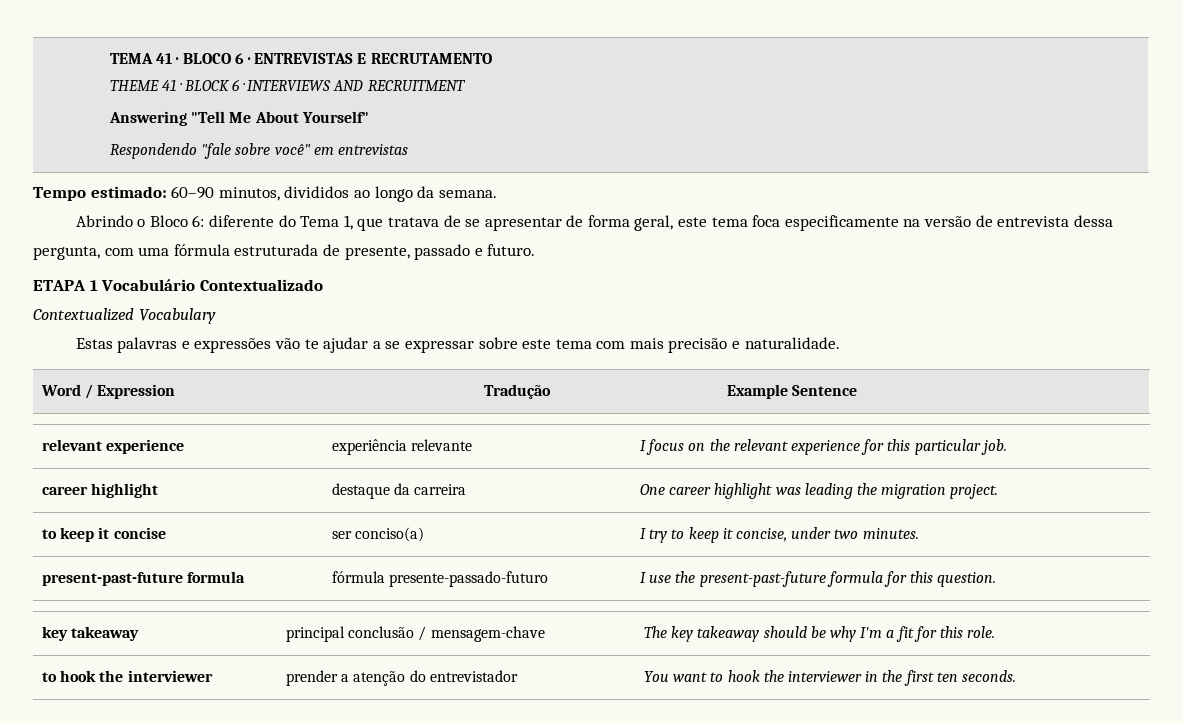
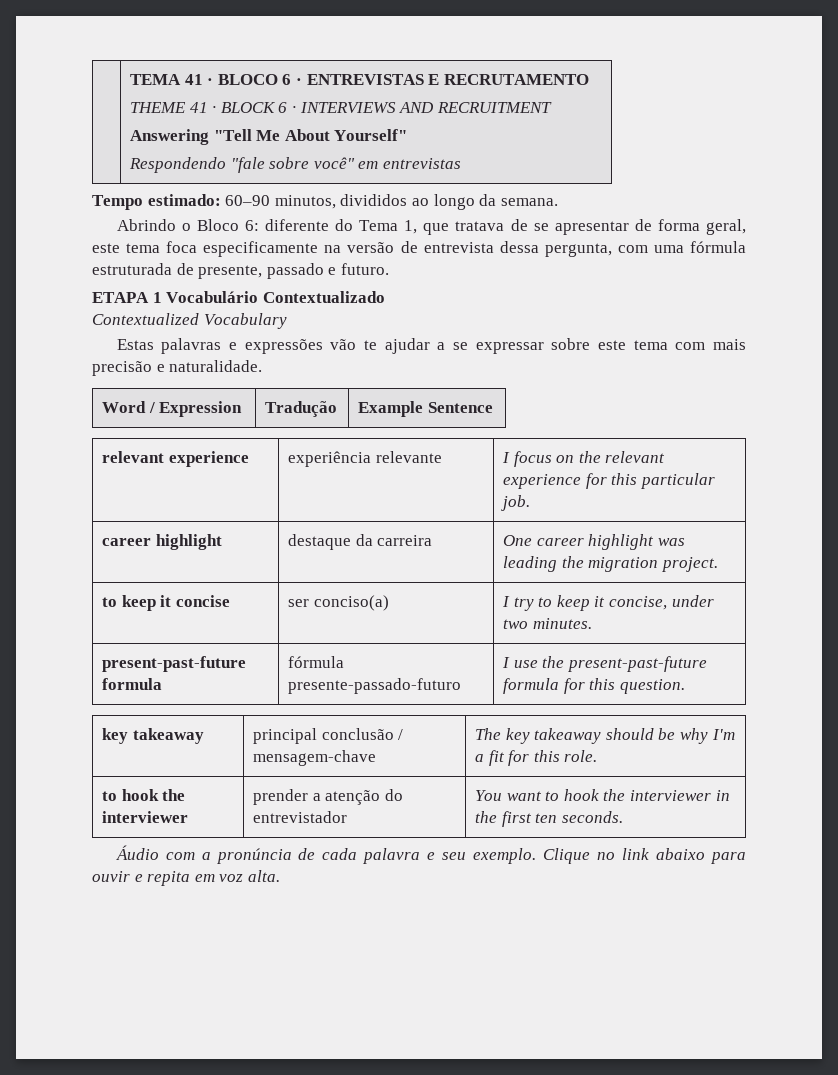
(1016, 676) none -> [115,845,747,864] [92,870,280,886] // Áudio com a pronúncia de cada palavra e seu exemplo. Clique no link abaixo para ouvir e repita em voz alta.

